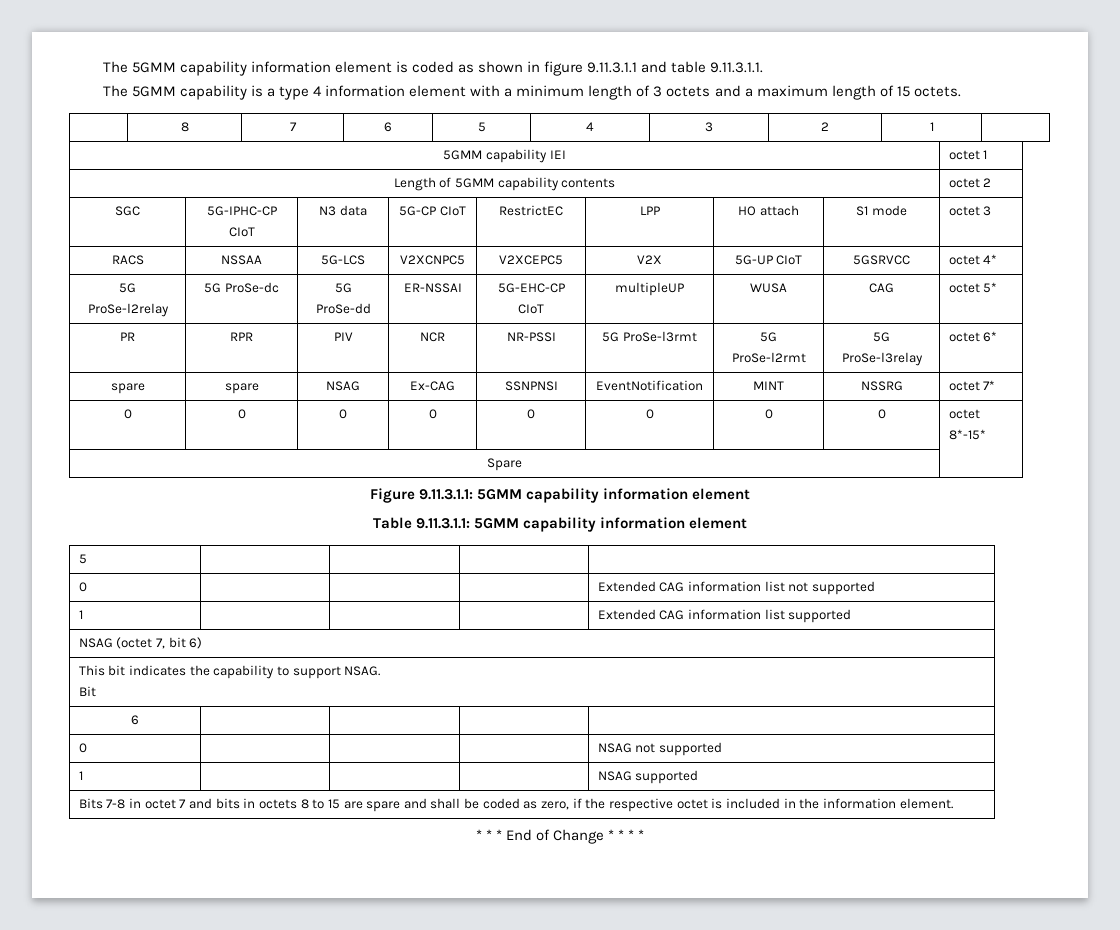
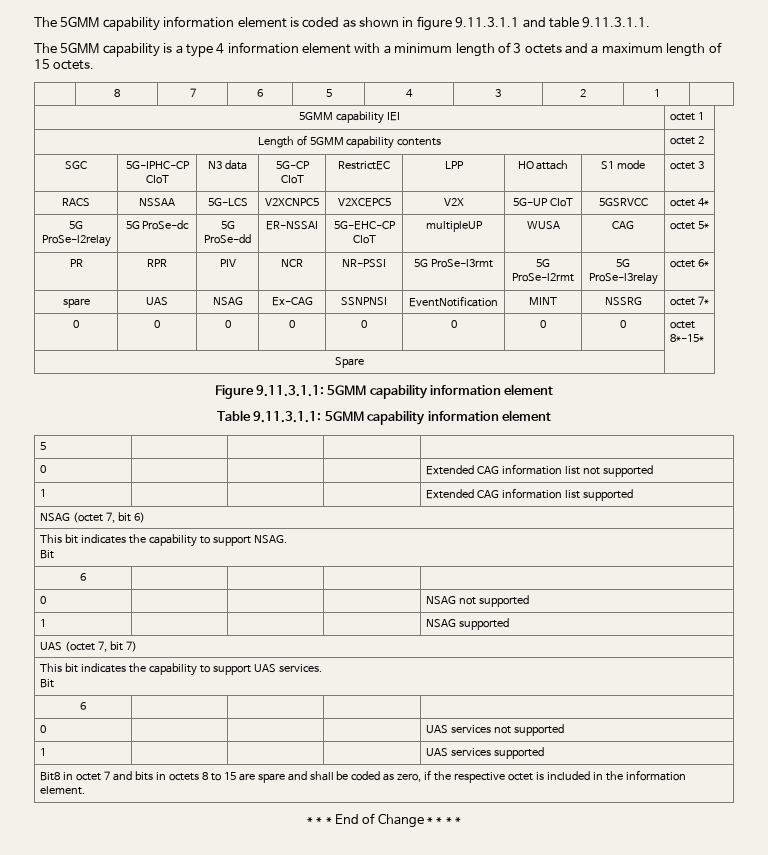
[224,383,259,394] spare -> [146,297,168,306] UAS
[78,798,126,809] Bits 7-8 -> [39,641,137,652] [39,663,322,676] [39,679,54,688] [80,702,86,710] [39,725,46,733] [425,724,564,736] [39,748,46,756] [425,747,544,759] [39,772,60,781] UAS (octet 7, bit 7) // This bit indicates the capability to support UAS services. // Bit // 6 | | | | // 0 | | | | UAS services not supported // 1 | | | | UAS services supported // Bit8

